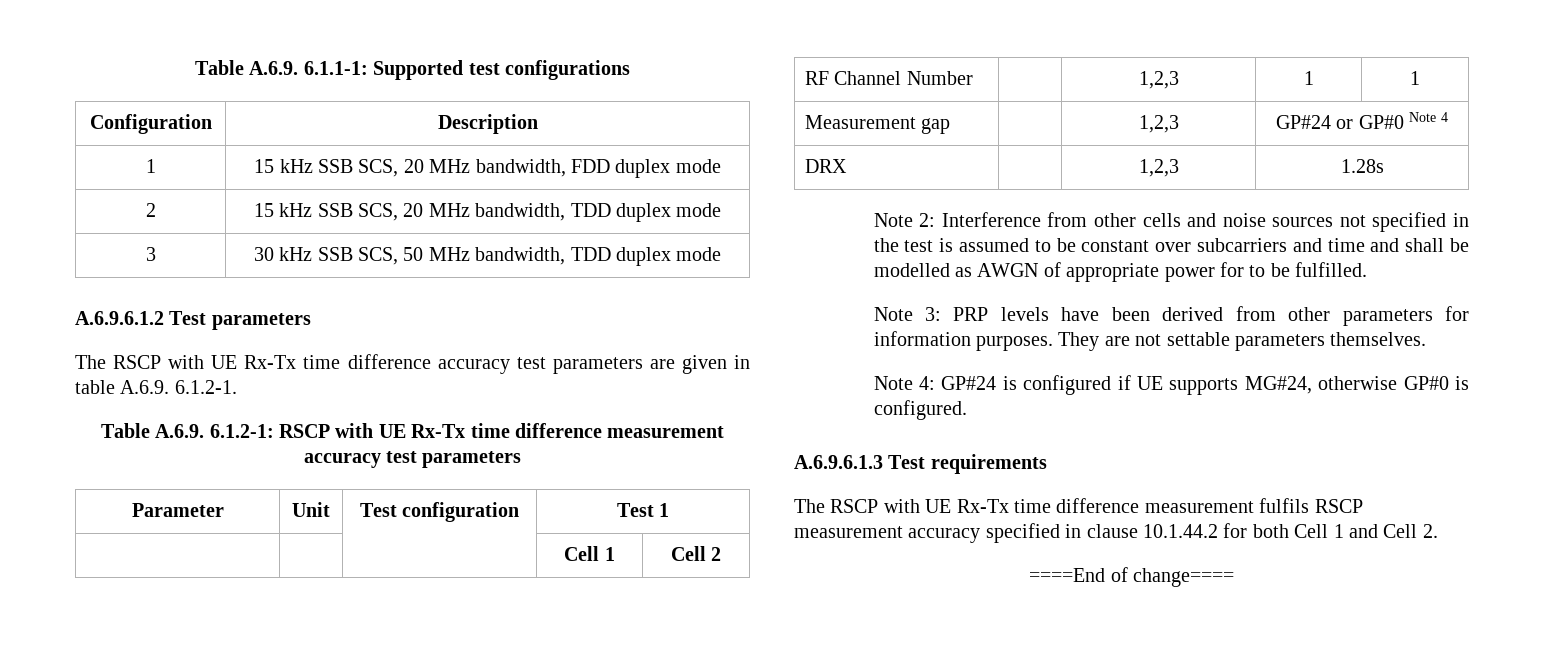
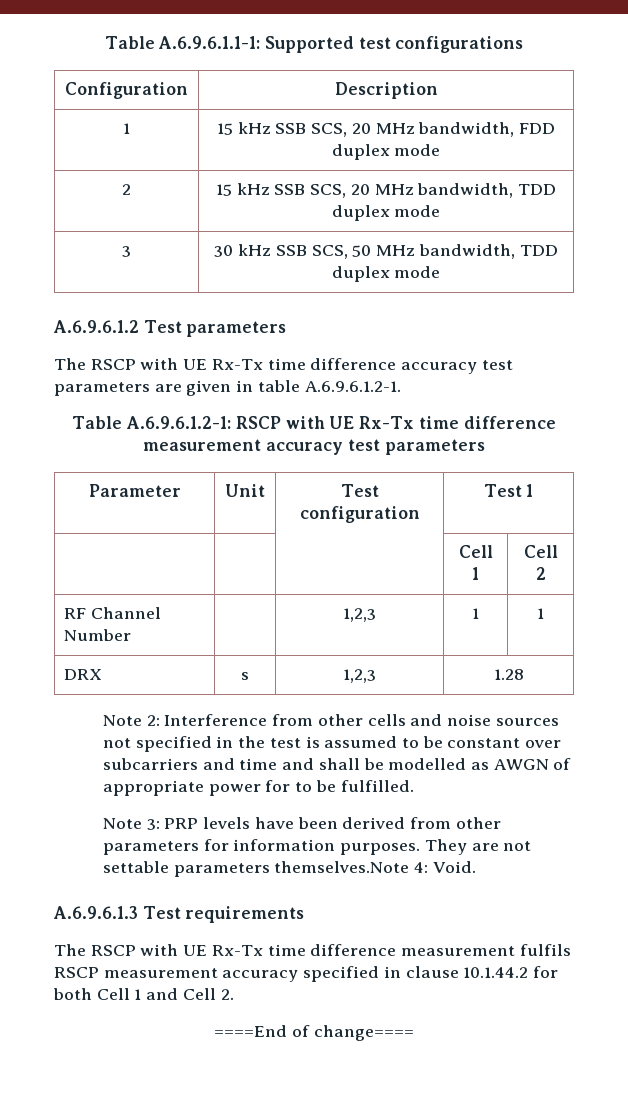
[195,60,368,75] Table A.6.9. 6.1.1-1: -> [104,36,261,49] Table A.6.9.6.1.1-1:
[120,380,237,394] [100,423,274,438] A.6.9. 6.1.2-1. // Table A.6.9. 6.1.2-1: -> [304,381,401,392] [72,416,232,429] A.6.9.6.1.2-1. // Table A.6.9.6.1.2-1:
[804,115,951,134] [1138,115,1179,133] [1275,112,1449,129] [804,159,847,173] [1138,159,1179,177] [1340,159,1384,173] Measurement gap | | 1,2,3 | GP#24 or GP#0 Note 4 // DRX | | 1,2,3 | 1.28s -> [64,669,103,680] [241,672,249,680] [343,669,377,683] [493,669,524,680] DRX | s | 1,2,3 | 1.28
[1330,332,1427,346] [873,375,1469,395] [873,400,967,420] themselves. // Note 4: GP#24 is configured if UE supports MG#24, otherwise GP#0 is configured. -> [274,861,476,873] themselves.Note 4: Void.

